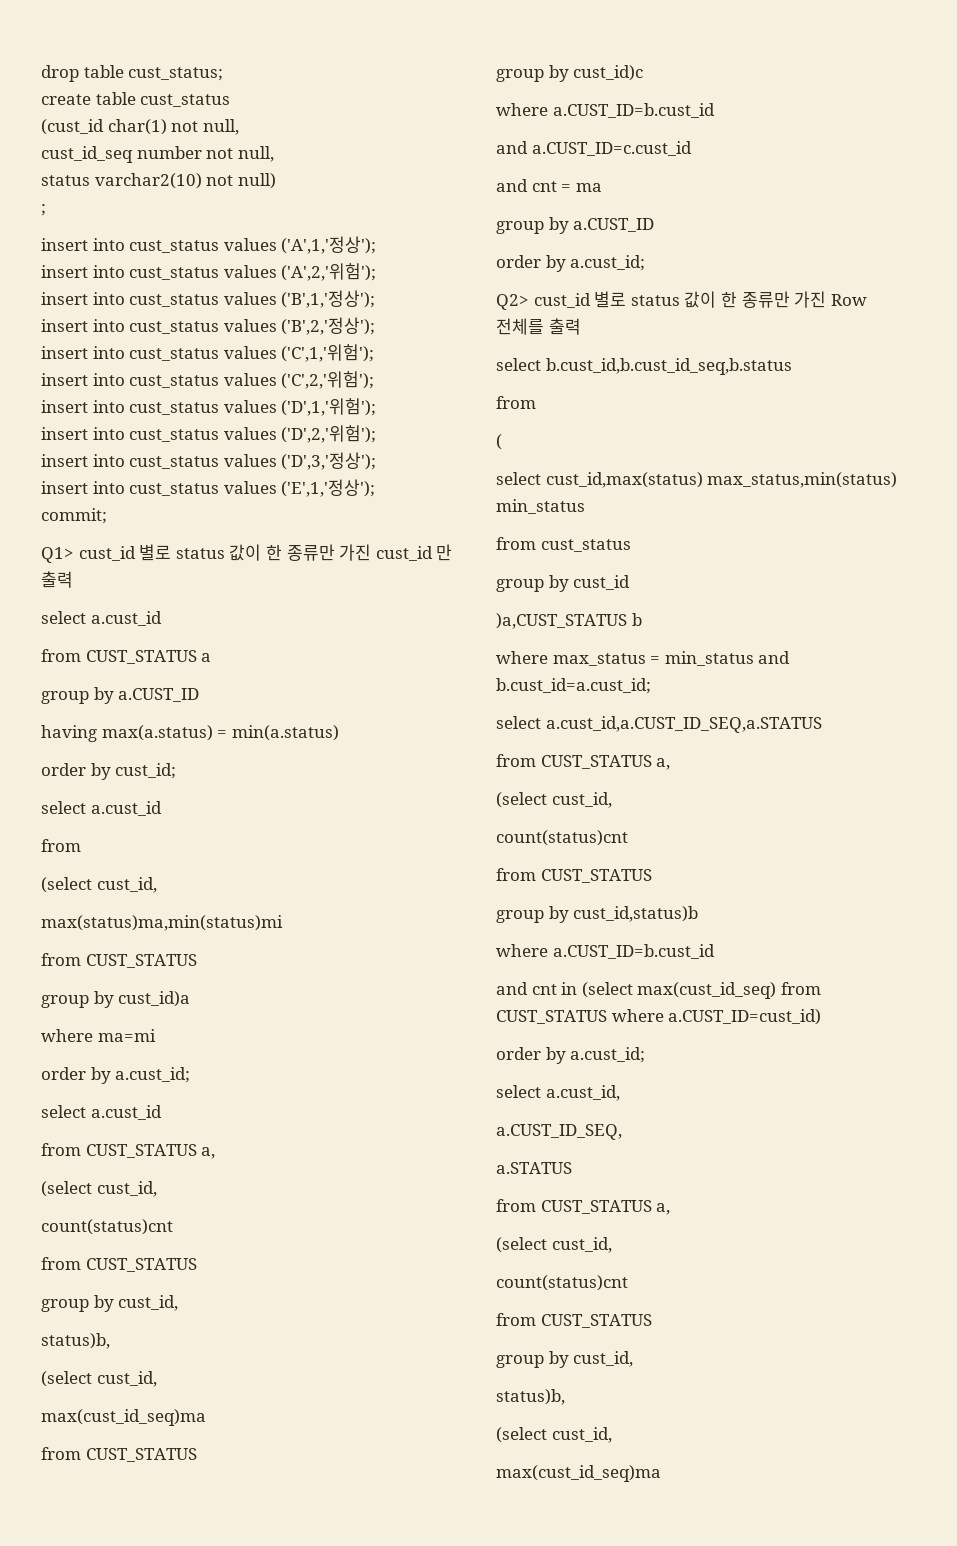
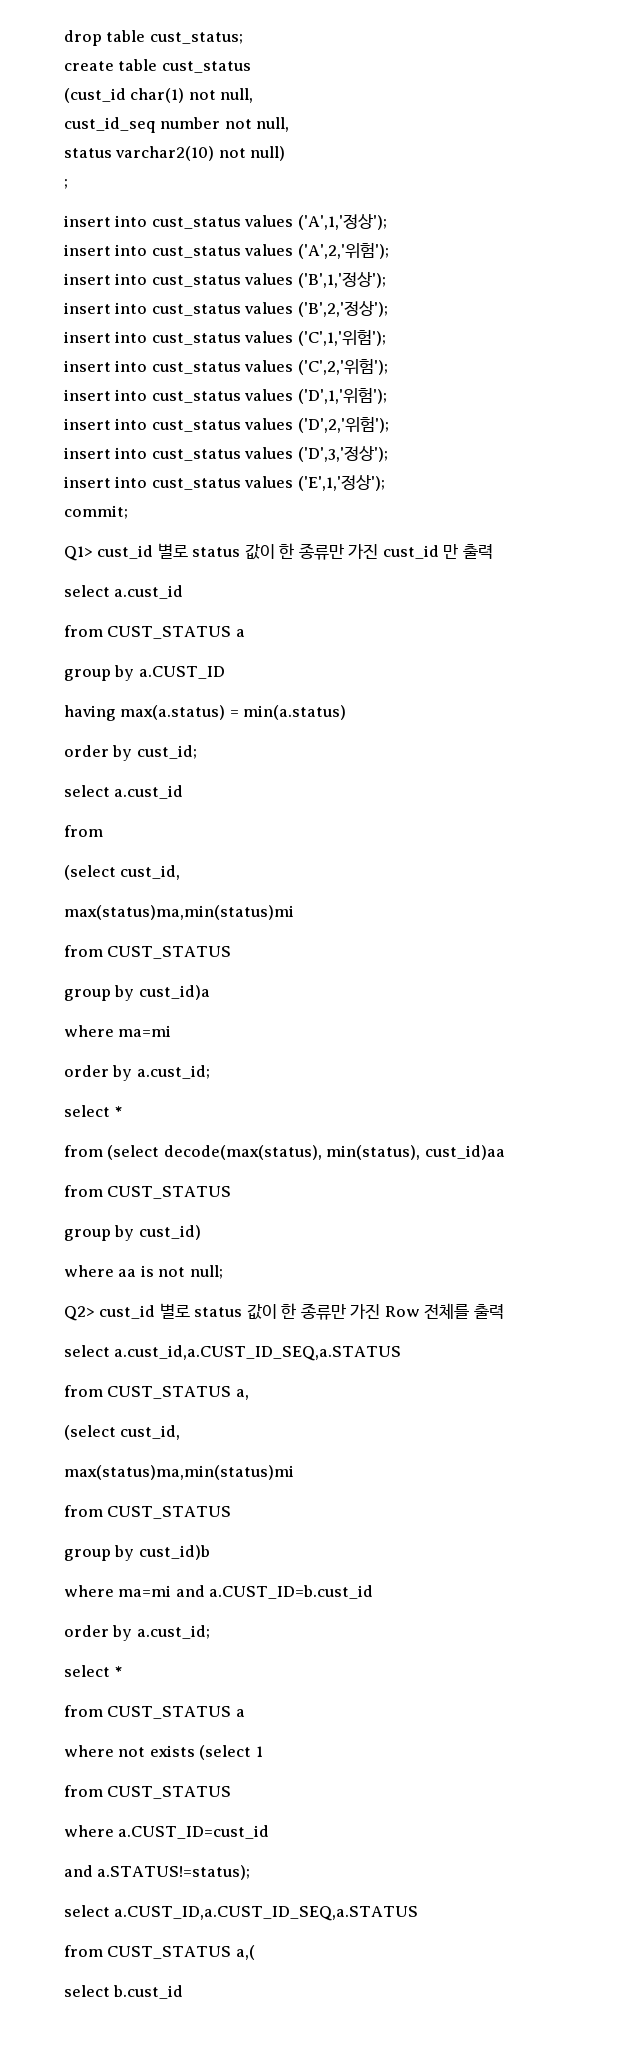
[90,1105,162,1120] [41,1143,216,1159] [41,1181,157,1197] [41,1219,173,1235] [41,1257,197,1272] [41,1295,179,1312] [41,1333,110,1349] [41,1371,157,1387] [41,1409,206,1426] [41,1447,197,1462] [496,65,644,82] [496,103,715,118] [496,141,692,156] [496,179,602,192] [496,217,655,234] [496,255,646,272] a.cust_id // from CUST_STATUS a, // (select cust_id, // count(status)cnt // from CUST_STATUS // group by cust_id, // status)b, // (select cust_id, // max(cust_id_seq)ma // from CUST_STATUS // group by cust_id)c // where a.CUST_ID=b.cust_id // and a.CUST_ID=c.cust_id // and cnt = ma // group by a.CUST_ID // order by a.cust_id; -> [114,1106,123,1117] [64,1145,505,1160] [64,1185,232,1199] [64,1225,201,1241] [64,1265,223,1279] * // from (select decode(max(status), min(status), cust_id)aa // from CUST_STATUS // group by cust_id) // where aa is not null;
[496,358,792,375] [496,396,536,409] [496,434,502,450] [496,472,898,488] [496,499,585,514] [496,537,631,552] [496,575,631,592] [496,613,642,629] [496,651,791,666] [496,678,651,694] // select b.cust_id,b.cust_id_seq,b.status // from // ( // select cust_id,max(status) max_status,min(status) min_status // from cust_status // group by cust_id // )a,CUST_STATUS b // where max_status = min_status and b.cust_id=a.cust_id; -> (504, 1311) none
[496,830,628,846] [496,868,652,883] [496,906,699,923] [496,944,715,959] [496,982,821,999] [496,1009,822,1025] [496,1047,646,1064] [496,1085,620,1101] [496,1124,622,1140] [496,1162,572,1174] [496,1199,671,1215] [496,1237,612,1253] [496,1275,628,1291] [496,1313,652,1328] [496,1351,634,1368] [496,1389,565,1405] [496,1427,612,1443] [496,1465,661,1482] count(status)cnt // from CUST_STATUS // group by cust_id,status)b // where a.CUST_ID=b.cust_id // and cnt in (select max(cust_id_seq) from CUST_STATUS where a.CUST_ID=cust_id) // order by a.cust_id; // select a.cust_id, // a.CUST_ID_SEQ, // a.STATUS // from CUST_STATUS a, // (select cust_id, // count(status)cnt // from CUST_STATUS // group by cust_id, // status)b, // (select cust_id, // max(cust_id_seq)ma -> [64,1465,294,1480] [64,1505,232,1519] [64,1545,210,1561] [64,1585,374,1599] [64,1625,210,1641] [64,1665,123,1677] [64,1705,245,1719] [64,1745,263,1760] [64,1785,232,1799] [64,1825,270,1839] [64,1865,251,1880] [64,1905,419,1921] [64,1945,255,1960] [64,1985,184,1999] max(status)ma,min(status)mi // from CUST_STATUS // group by cust_id)b // where ma=mi and a.CUST_ID=b.cust_id // order by a.cust_id; // select * // from CUST_STATUS a // where not exists (select 1 // from CUST_STATUS // where a.CUST_ID=cust_id // and a.STATUS!=status); // select a.CUST_ID,a.CUST_ID_SEQ,a.STATUS // from CUST_STATUS a,( // select b.cust_id

